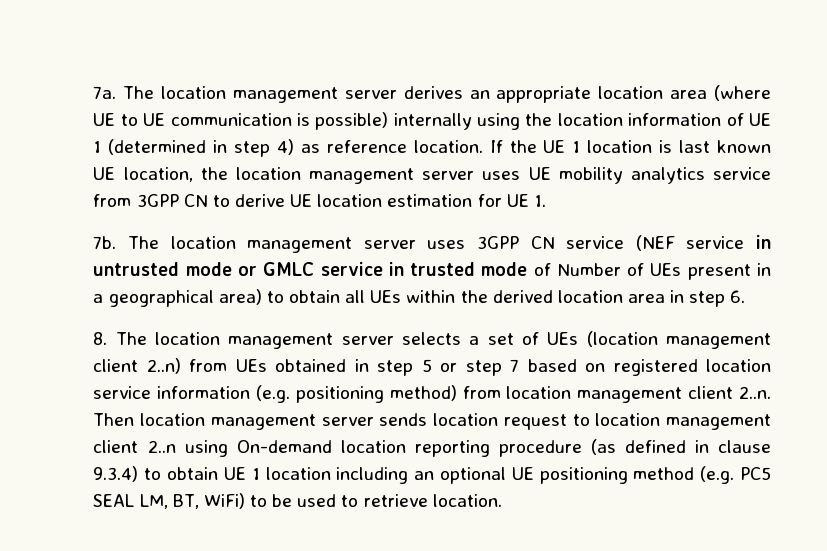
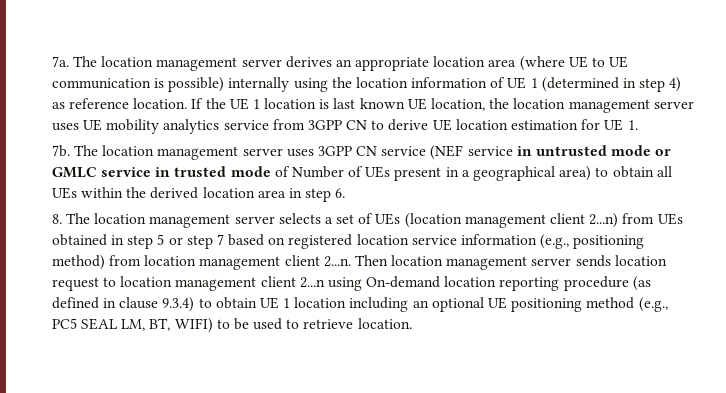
[146,358,181,374] 2..n) -> [589,213,619,228] 2...n)
[256,385,291,403] (e.g. -> [540,234,570,249] (e.g.,
[738,386,771,399] 2..n. -> [323,256,351,267] 2...n.
[147,440,176,453] 2..n -> [299,277,325,288] 2...n
[700,466,735,484] (e.g. -> [638,297,668,312] (e.g.,
[203,493,245,509] WiFi) -> [174,318,213,333] WIFI)

